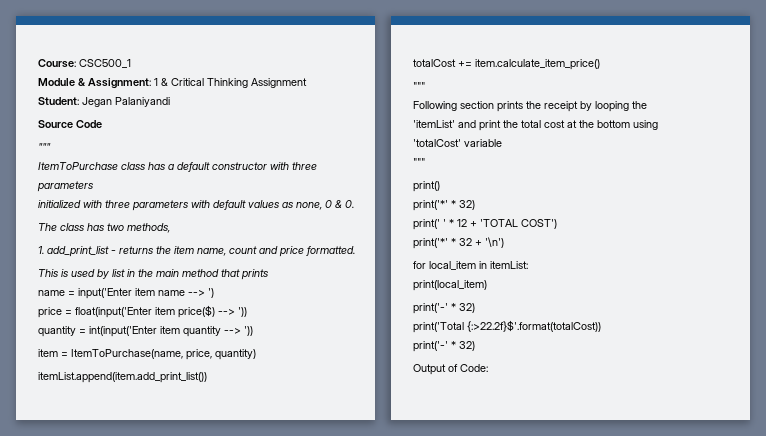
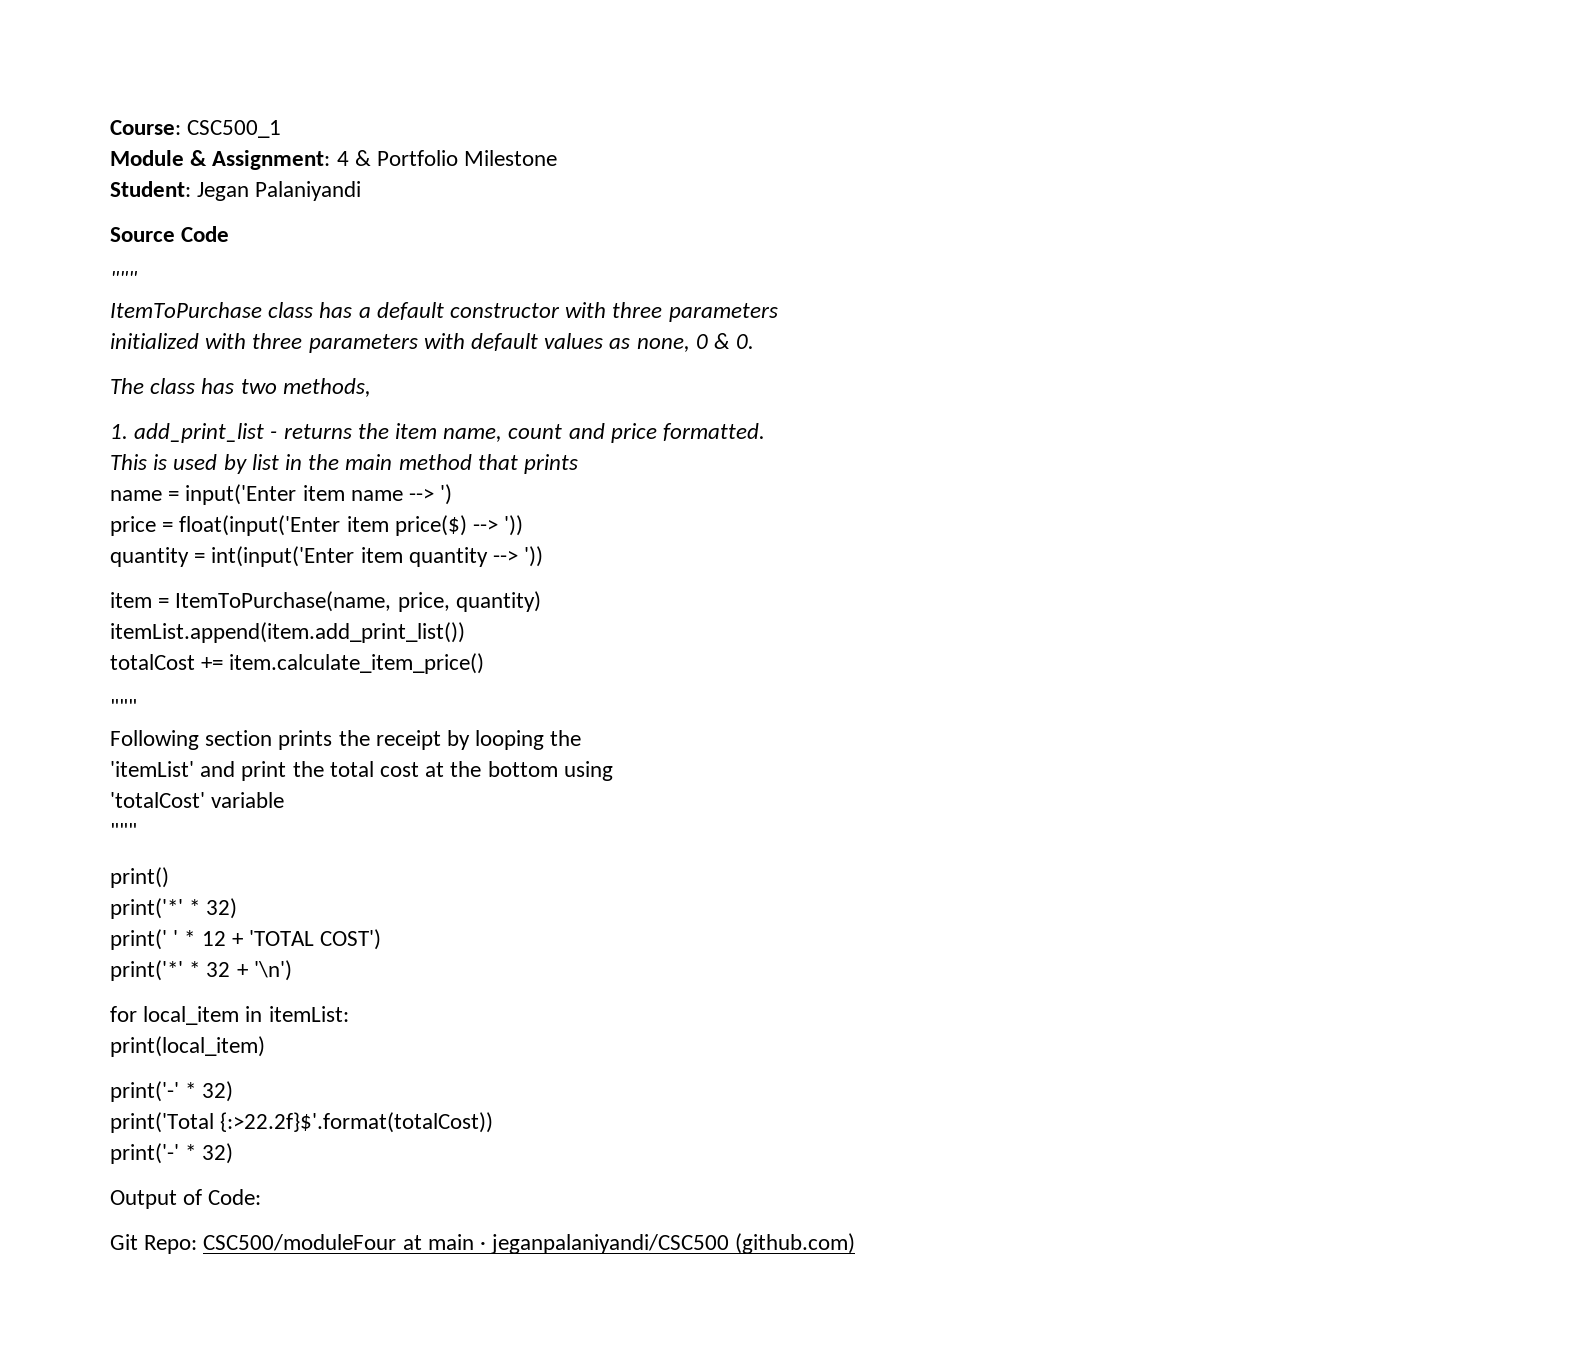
[154,78,307,88] 1 & Critical Thinking Assignment -> [336,150,558,166] 4 & Portfolio Milestone
(488, 368) none -> [110,1233,856,1254] // Git Repo: CSC500/moduleFour at main · jeganpalaniyandi/CSC500 (github.com)

